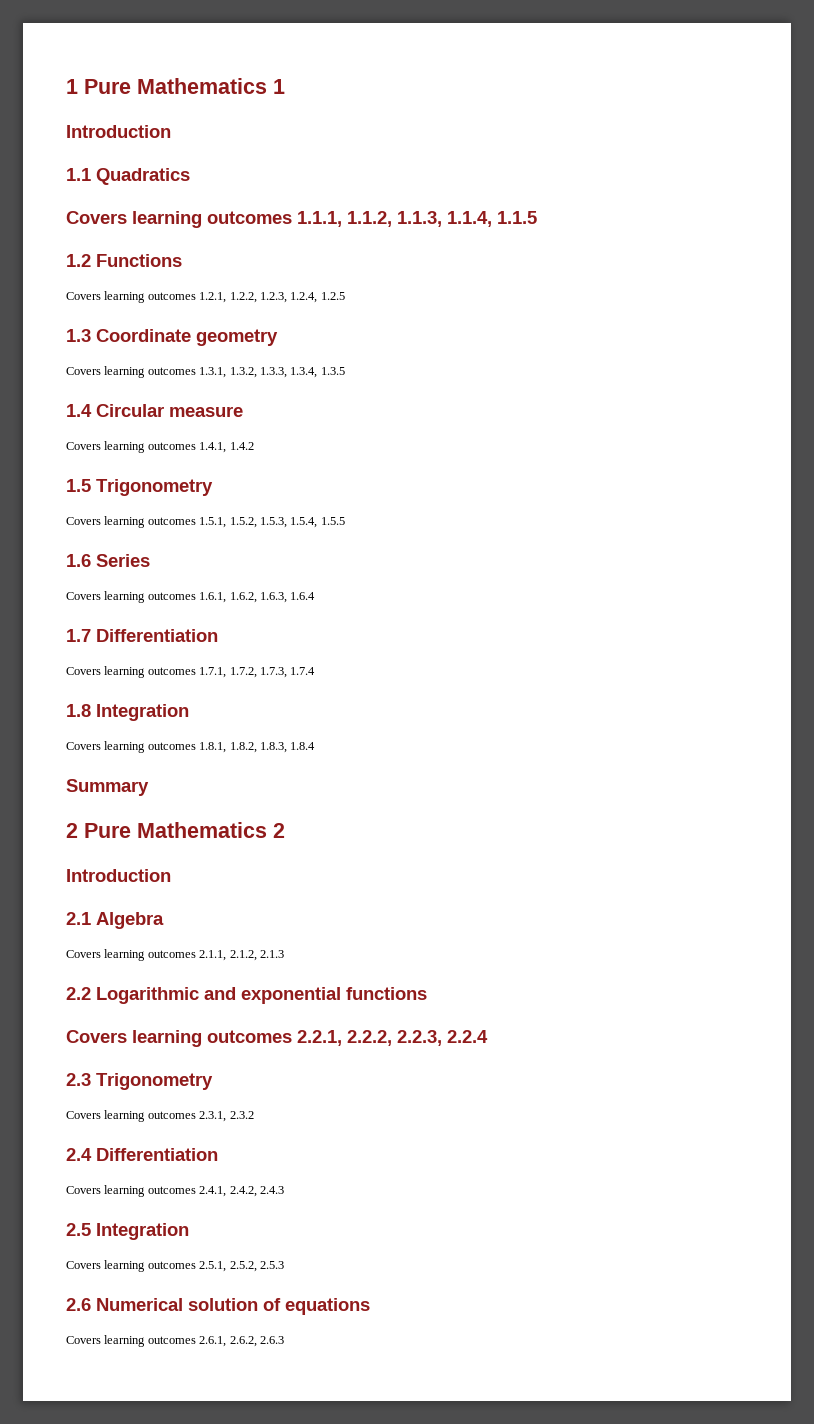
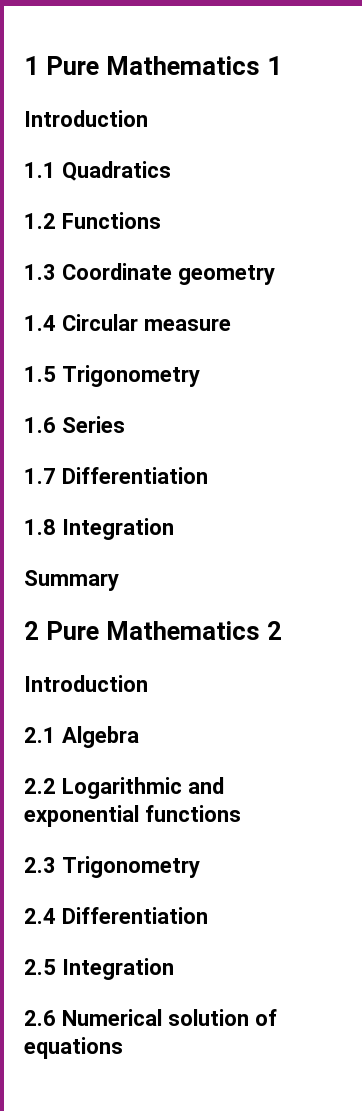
[66,211,537,228] [66,254,182,267] [66,291,345,303] [66,329,278,346] [66,366,345,378] [66,404,243,417] [66,441,254,453] [66,479,213,496] [66,516,345,528] [66,554,150,567] [66,591,316,603] [66,629,218,642] [66,666,316,678] [66,704,189,721] [66,741,316,753] Covers learning outcomes 1.1.1, 1.1.2, 1.1.3, 1.1.4, 1.1.5 // 1.2 Functions // Covers learning outcomes 1.2.1, 1.2.2, 1.2.3, 1.2.4, 1.2.5 // 1.3 Coordinate geometry // Covers learning outcomes 1.3.1, 1.3.2, 1.3.3, 1.3.4, 1.3.5 // 1.4 Circular measure // Covers learning outcomes 1.4.1, 1.4.2 // 1.5 Trigonometry // Covers learning outcomes 1.5.1, 1.5.2, 1.5.3, 1.5.4, 1.5.5 // 1.6 Series // Covers learning outcomes 1.6.1, 1.6.2, 1.6.3, 1.6.4 // 1.7 Differentiation // Covers learning outcomes 1.7.1, 1.7.2, 1.7.3, 1.7.4 // 1.8 Integration // Covers learning outcomes 1.8.1, 1.8.2, 1.8.3, 1.8.4 -> [24,212,161,229] [24,263,275,285] [24,314,231,331] [24,365,200,387] [24,416,125,433] [24,467,208,484] [24,518,174,540] 1.2 Functions // 1.3 Coordinate geometry // 1.4 Circular measure // 1.5 Trigonometry // 1.6 Series // 1.7 Differentiation // 1.8 Integration
[66,949,284,961] // Covers learning outcomes 2.1.1, 2.1.2, 2.1.3 -> (139, 737) none
[66,1030,488,1047] [66,1073,213,1090] [66,1110,254,1122] [66,1148,218,1161] [66,1185,284,1197] [66,1223,189,1240] [66,1260,284,1272] Covers learning outcomes 2.2.1, 2.2.2, 2.2.3, 2.2.4 // 2.3 Trigonometry // Covers learning outcomes 2.3.1, 2.3.2 // 2.4 Differentiation // Covers learning outcomes 2.4.1, 2.4.2, 2.4.3 // 2.5 Integration // Covers learning outcomes 2.5.1, 2.5.2, 2.5.3 -> [24,856,200,878] [24,907,208,924] [24,958,174,980] 2.3 Trigonometry // 2.4 Differentiation // 2.5 Integration
[66,1335,284,1347] // Covers learning outcomes 2.6.1, 2.6.2, 2.6.3 -> (123, 1048) none

